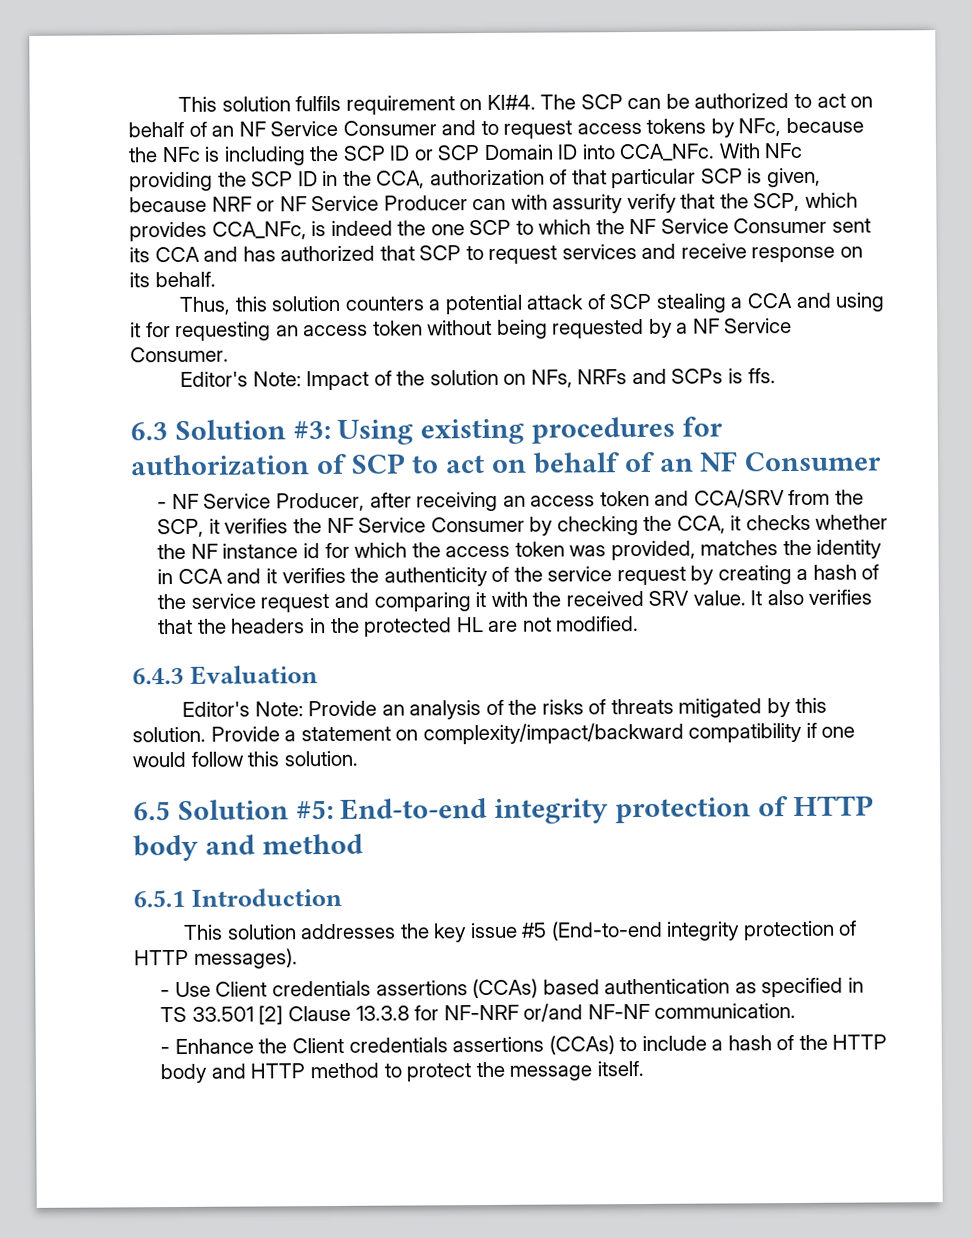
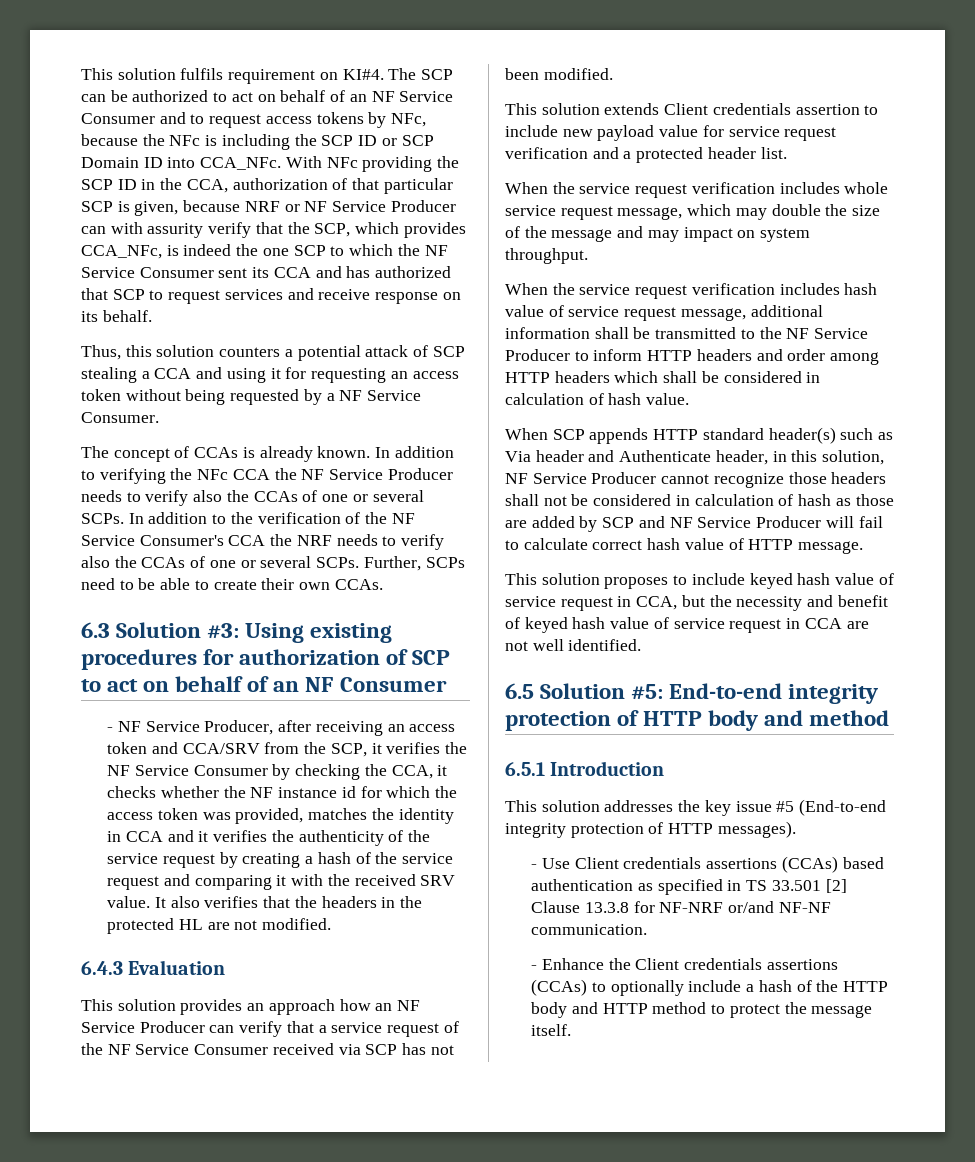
[180,368,776,391] Editor's Note: Impact of the solution on NFs, NRFs and SCPs is ffs. -> [81,446,454,462] [81,468,453,484] [81,490,424,506] [81,512,415,524] [81,534,445,550] [81,556,465,571] [81,578,383,590] The concept of CCAs is already known. In addition to verifying the NFc CCA the NF Service Producer needs to verify also the CCAs of one or several SCPs. In addition to the verification of the NF Service Consumer's CCA the NRF needs to verify also the CCAs of one or several SCPs. Further, SCPs need to be able to create their own CCAs.
[182,697,827,720] [132,722,856,745] [132,750,358,768] Editor's Note: Provide an analysis of the risks of threats mitigated by this solution. Provide a statement on complexity/impact/backward compatibility if one would follow this solution. -> [81,999,421,1015] [81,1021,459,1037] [81,1043,454,1055] [505,68,613,80] [505,103,879,115] [505,125,837,141] [505,147,787,163] [505,182,889,198] [505,204,881,220] [505,226,811,242] [505,248,588,264] [505,283,878,299] [505,305,823,321] [505,327,869,339] [505,349,880,365] [505,371,821,383] [505,393,690,405] [505,427,894,444] [505,450,885,465] [505,472,887,488] [505,494,894,506] [505,516,883,532] [505,538,864,554] [505,573,894,589] [505,595,888,611] [505,617,869,633] [505,639,642,651] This solution provides an approach how an NF Service Producer can verify that a service request of the NF Service Consumer received via SCP has not been modified. // This solution extends Client credentials assertion to include new payload value for service request verification and a protected header list. // When the service request verification includes whole service request message, which may double the size of the message and may impact on system throughput. // When the service request verification includes hash value of service request message, additional information shall be transmitted to the NF Service Producer to inform HTTP headers and order among HTTP headers which shall be considered in calculation of hash value. // When SCP appends HTTP standard header(s) such as Via header and Authenticate header, in this solution, NF Service Producer cannot recognize those headers shall not be considered in calculation of hash as those are added by SCP and NF Service Producer will fail to calculate correct hash value of HTTP message. // This solution proposes to include keyed hash value of service request in CCA, but the necessity and benefit of keyed hash value of service request in CCA are not well identified.
(638, 1044) none -> [610,980,684,996] optionally

